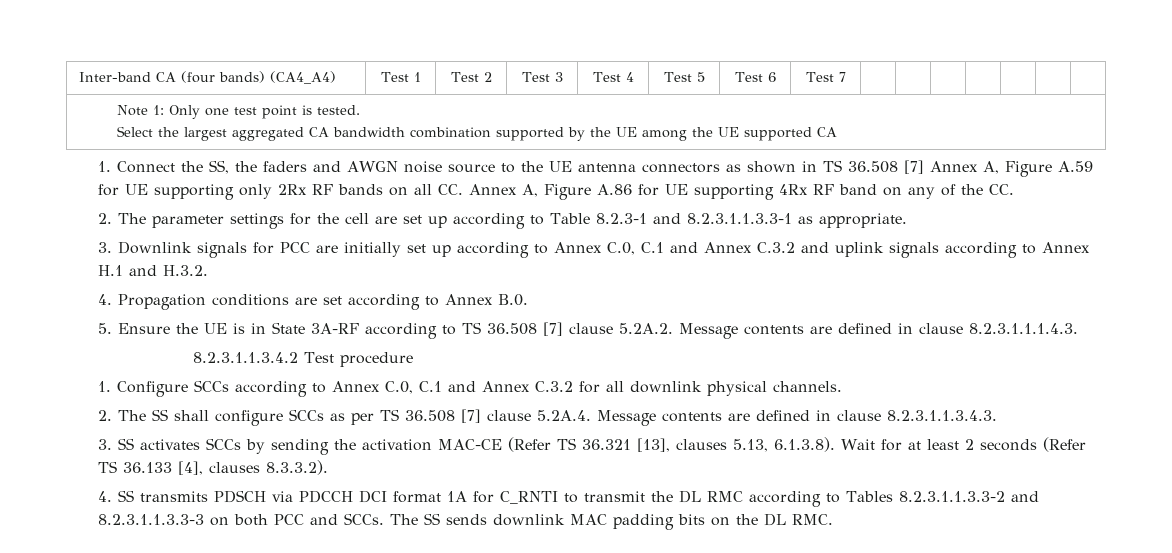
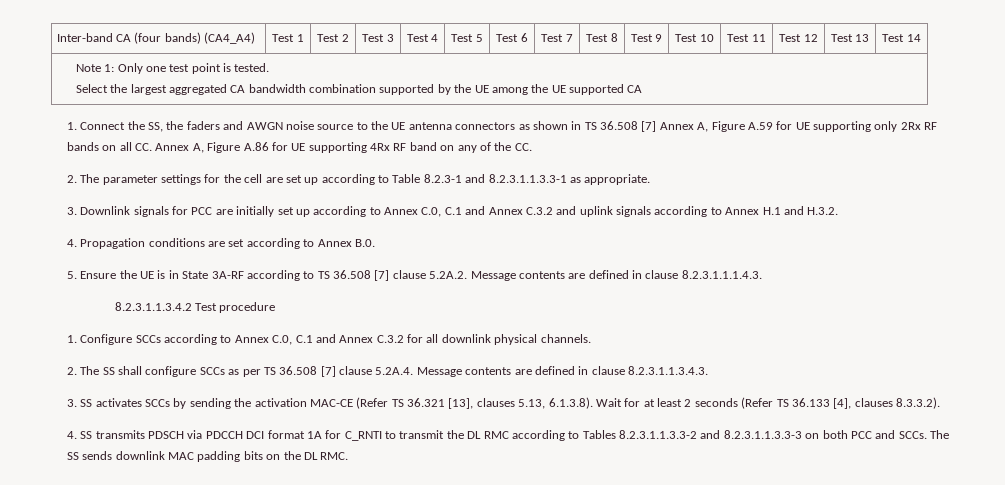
(846, 77) | | | | | | -> [586,33,618,42] [630,34,663,42] [675,34,714,42] [727,34,766,42] [779,34,818,42] [830,34,870,42] [882,34,921,42] Test 8 | Test 9 | Test 10 | Test 11 | Test 12 | Test 13 | Test 14

